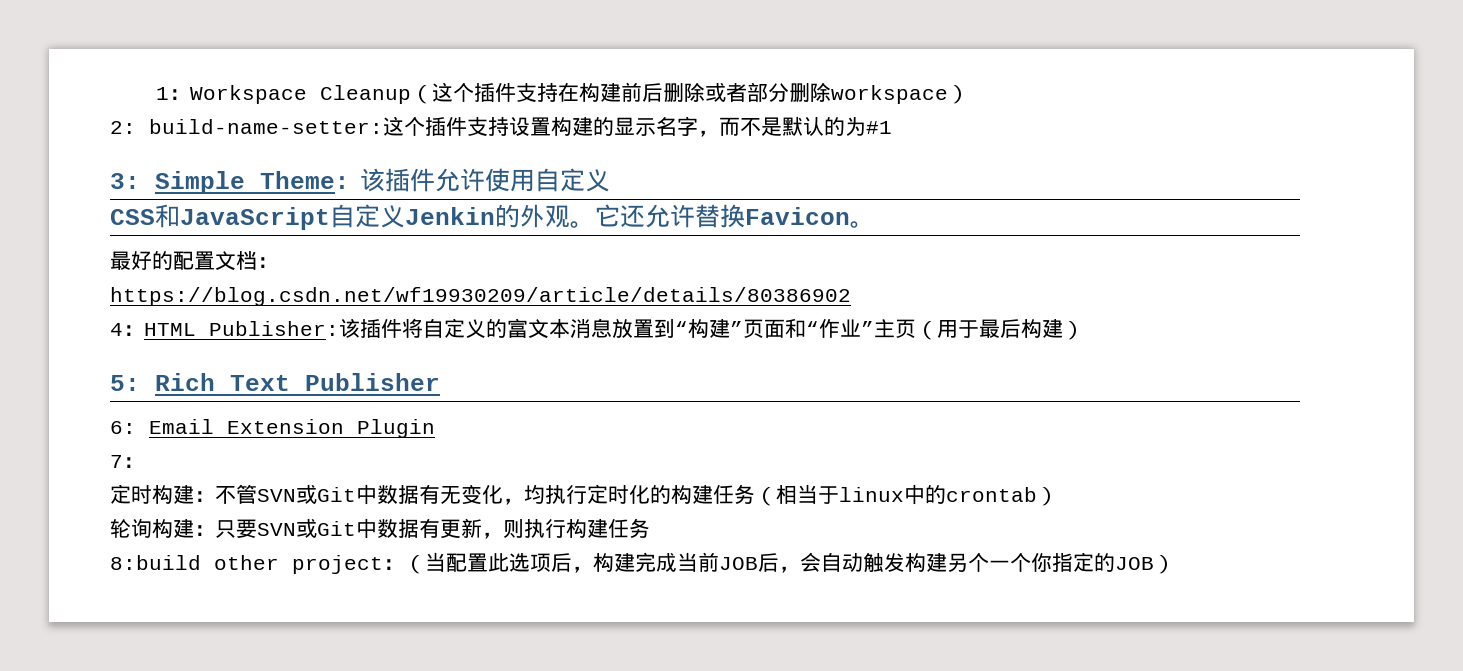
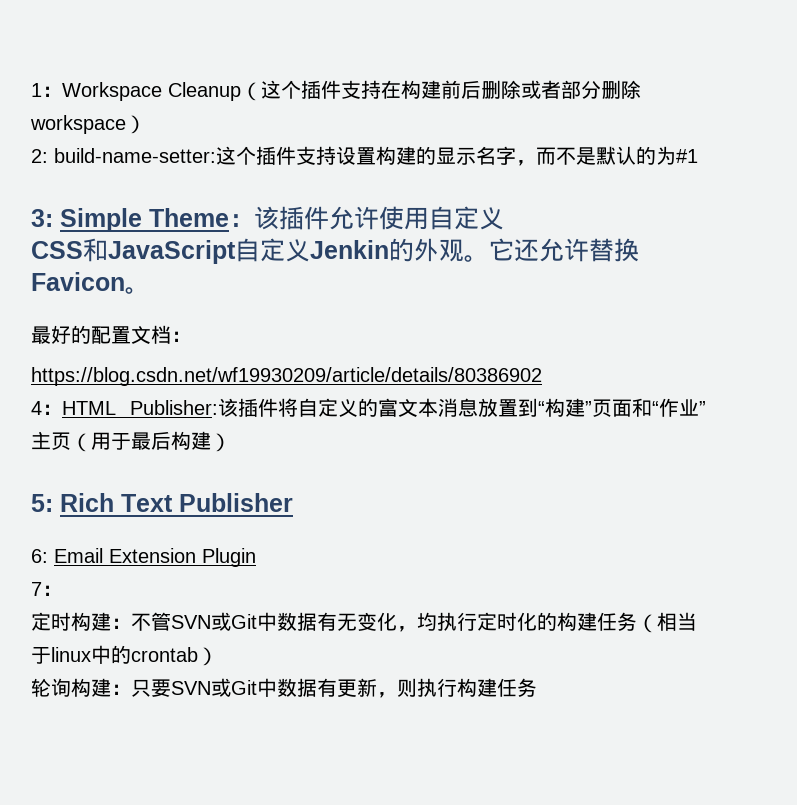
[110,552,1175,574] // 8:build other project：（当配置此选项后，构建完成当前JOB后，会自动触发构建另个一个你指定的JOB） -> (537, 687) none

